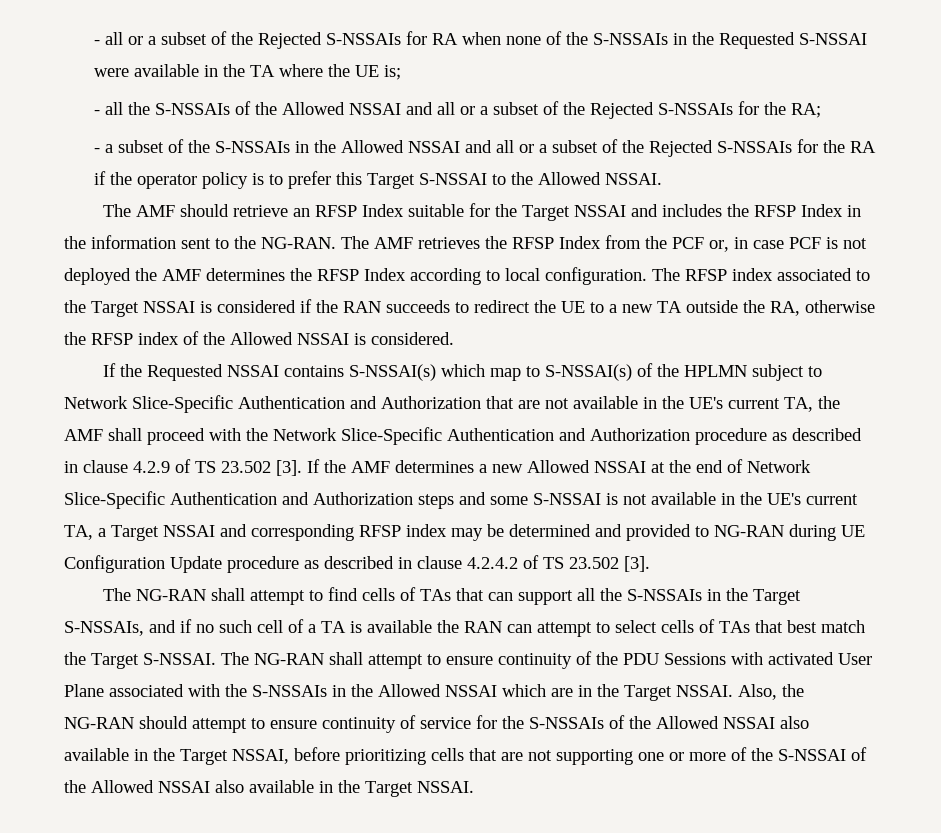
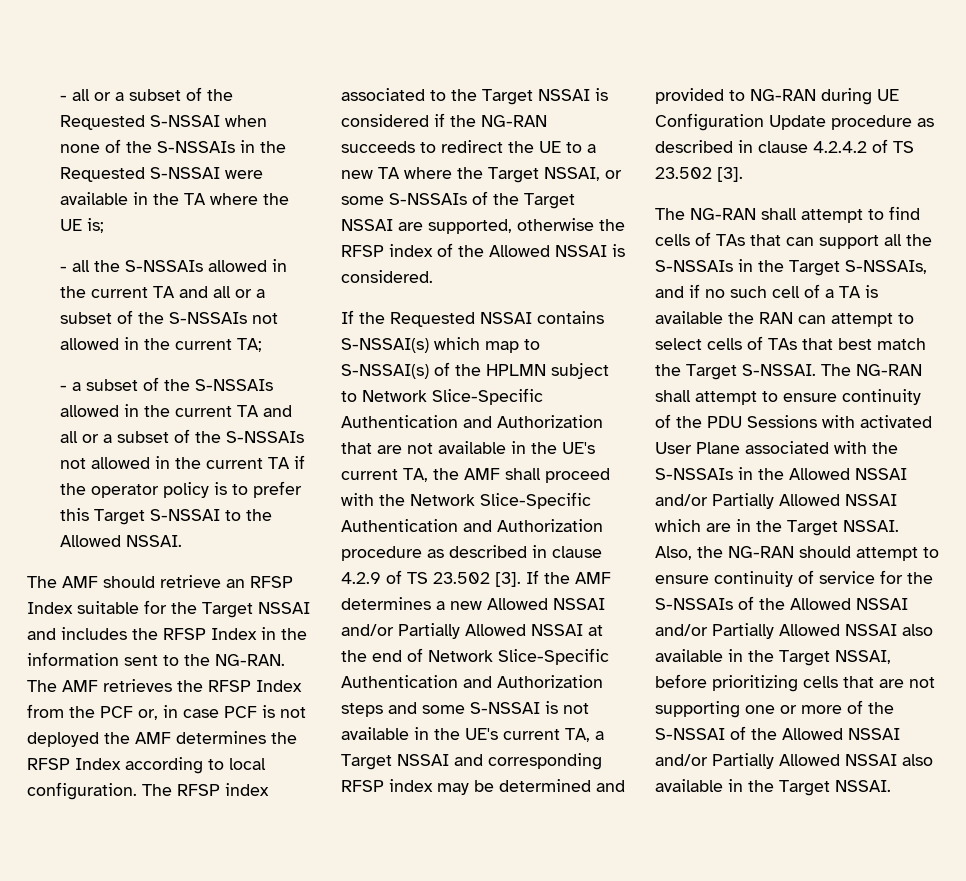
[257,31,458,49] Rejected S-NSSAIs for RA -> [60,115,221,130] Requested S-NSSAI
[234,101,821,119] of the Allowed NSSAI and all or a subset of the Rejected S-NSSAIs for the RA; -> [208,259,288,272] [60,286,266,298] [60,310,279,324] [60,337,263,352] allowed in the current TA and all or a subset of the S-NSSAIs not allowed in the current TA;
[294,139,876,157] in the Allowed NSSAI and all or a subset of the Rejected S-NSSAIs for the RA -> [60,404,293,417] [60,429,305,443] [60,456,291,469] allowed in the current TA and all or a subset of the S-NSSAIs not allowed in the current TA
[343,301,381,313] RAN -> [481,115,547,127] NG-RAN
[686,300,800,316] outside the RA, -> [404,167,622,183] [341,191,575,209] [341,219,512,234] where the Target NSSAI, or some S-NSSAIs of the Target NSSAI are supported,
(646, 467) none -> [341,623,583,639] and/or Partially Allowed NSSAI
(497, 691) none -> [655,493,897,509] and/or Partially Allowed NSSAI
(775, 723) none -> [655,623,897,639] and/or Partially Allowed NSSAI
(210, 787) none -> [655,753,897,769] and/or Partially Allowed NSSAI

